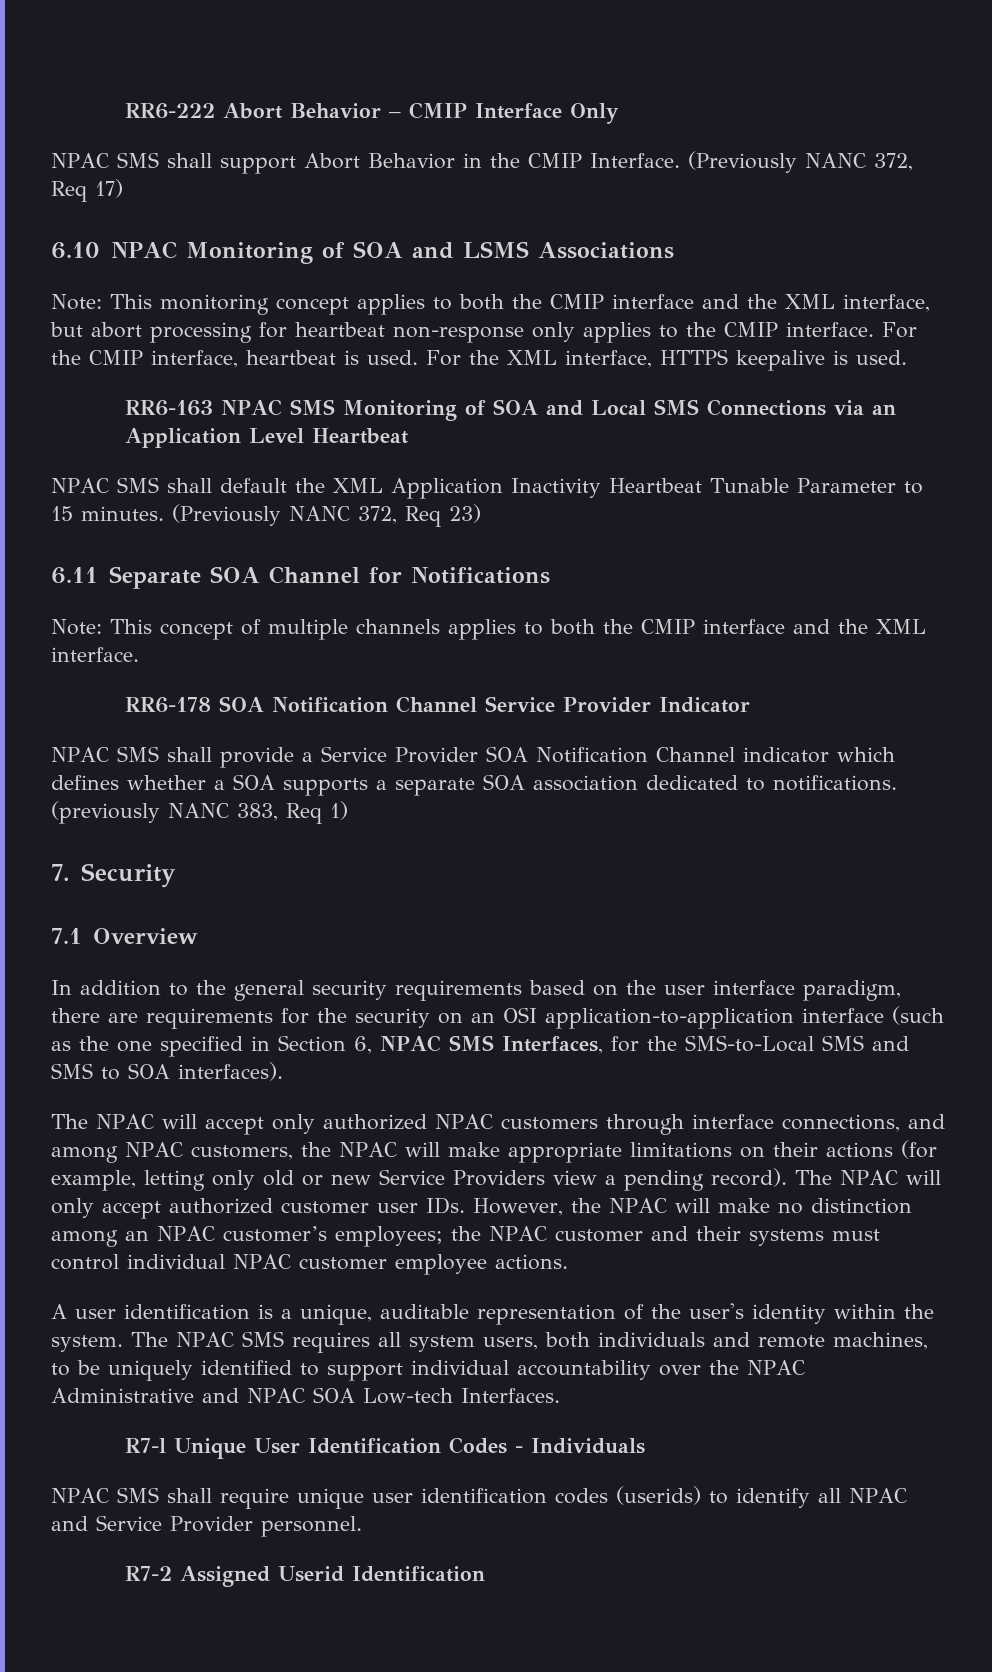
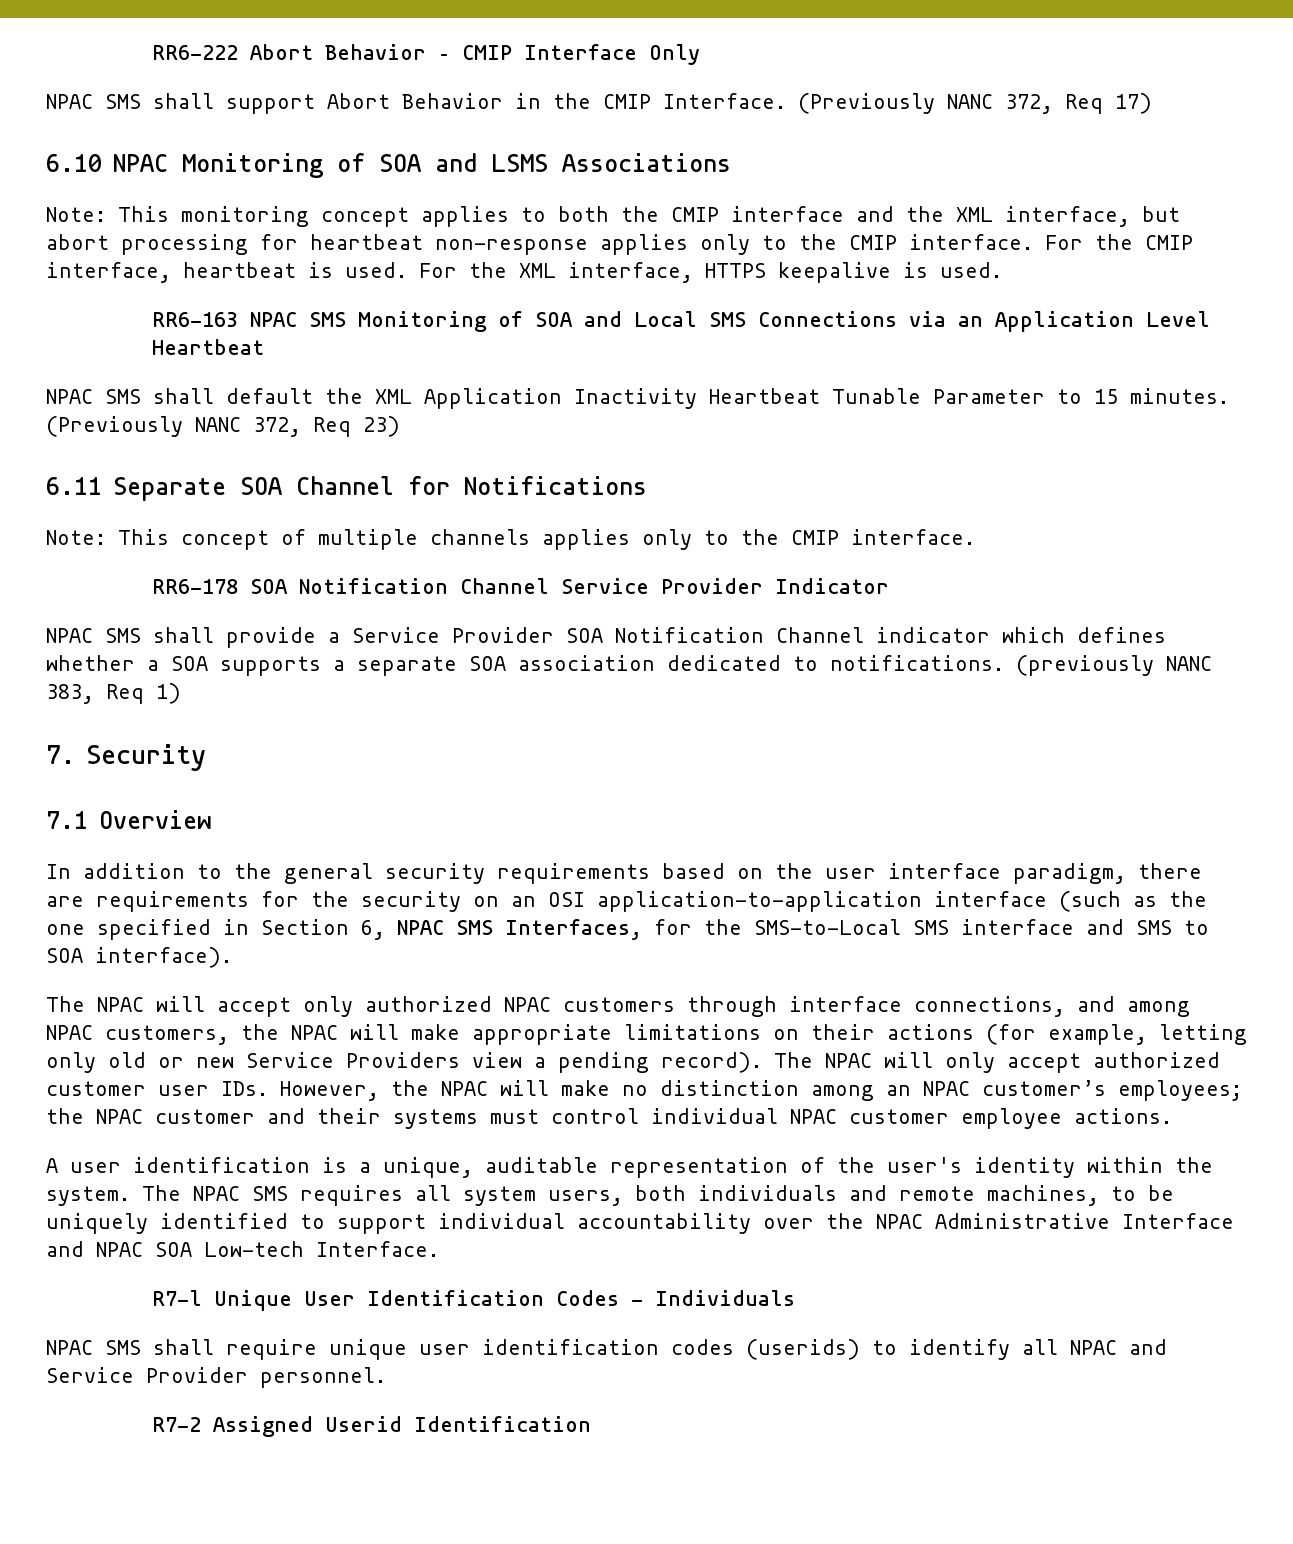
[532,322,651,343] only applies -> [600,234,750,255] applies only
[524,619,926,635] to both the CMIP interface and the XML -> [642,529,839,550] only to the CMIP
(864, 1043) none -> [961,919,1074,935] interface
[178,1062,283,1081] interfaces). -> [95,947,232,968] interface).
(194, 1395) none -> [1122,1213,1234,1229] Interface
[460,1388,560,1403] Interfaces. -> [316,1241,439,1257] Interface.

